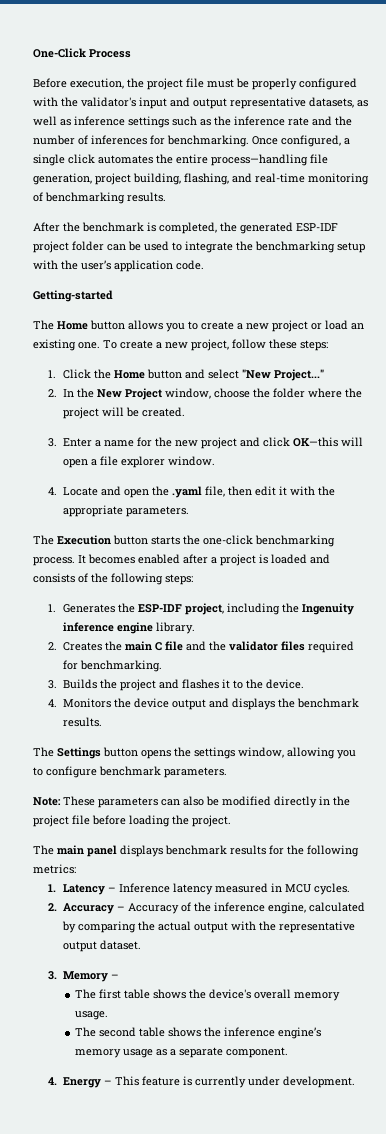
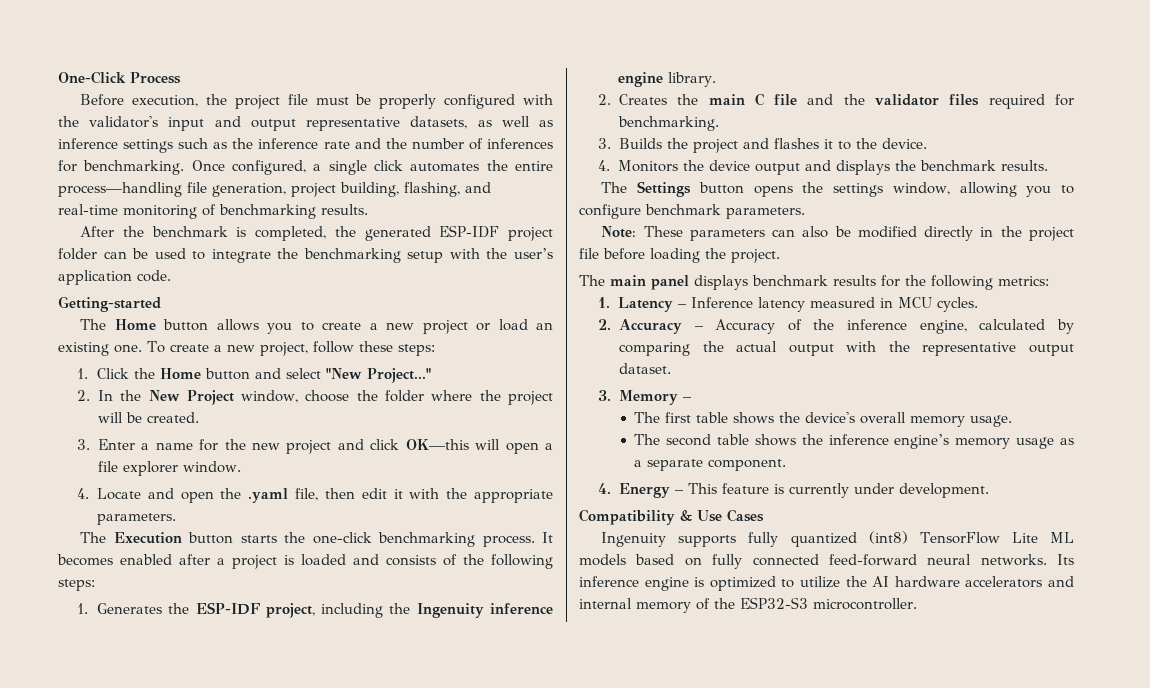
(355, 1082) none -> [579,509,764,525] [601,531,1074,547] [579,554,1074,569] [579,576,1074,591] [579,597,917,613] // Compatibility & Use Cases // Ingenuity supports fully quantized (int8) TensorFlow Lite ML models based on fully connected feed-forward neural networks. Its inference engine is optimized to utilize the AI hardware accelerators and internal memory of the ESP32-S3 microcontroller.

